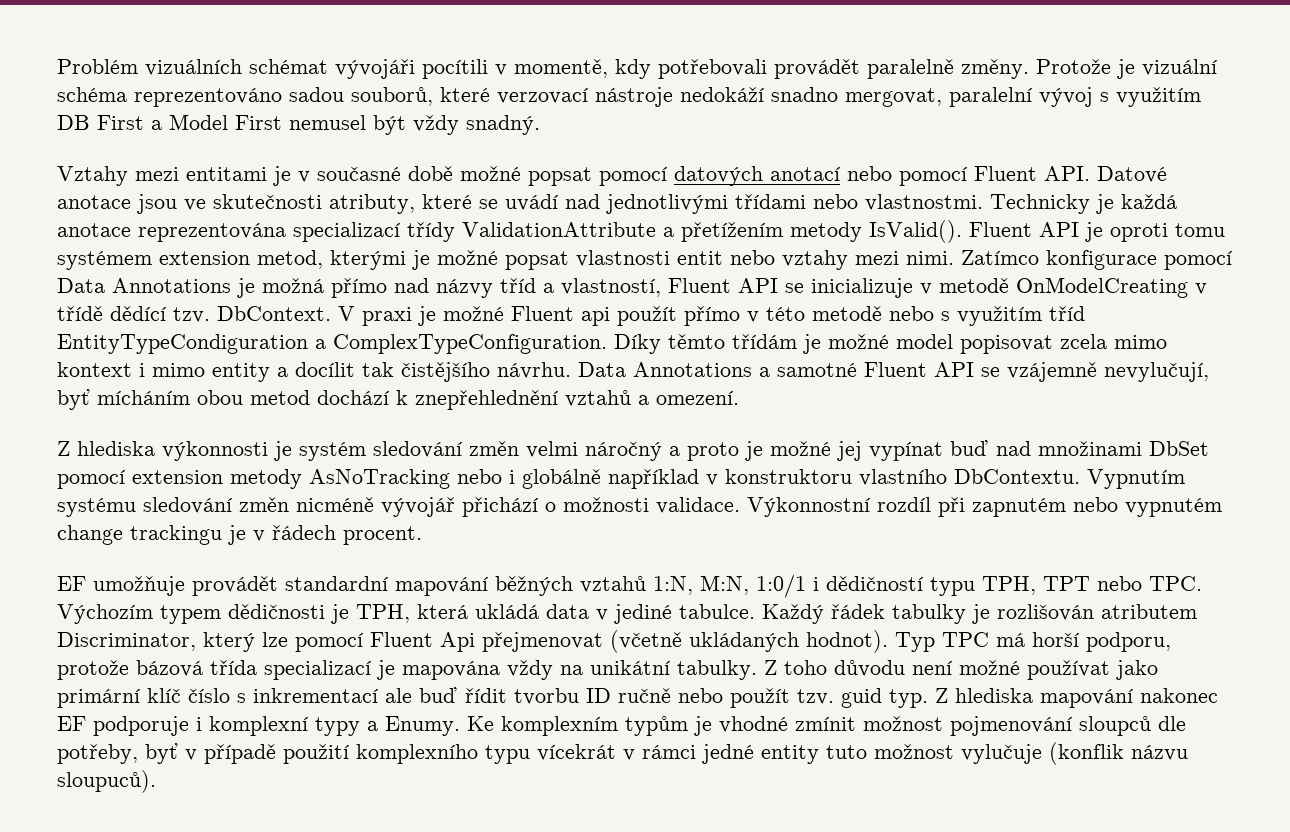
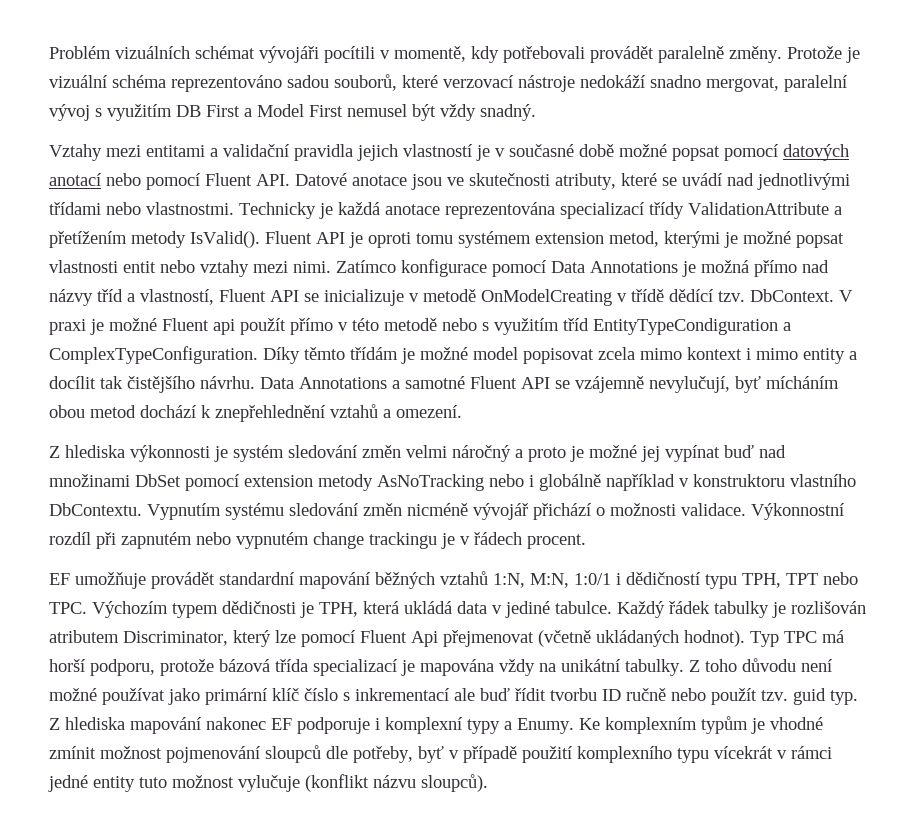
(267, 174) none -> [210,144,472,161] a validační pravidla jejich vlastností
[1049,742,1188,765] [57,770,156,793] (konflik názvu sloupuců). -> [305,774,488,792] (konflikt názvu sloupců).

